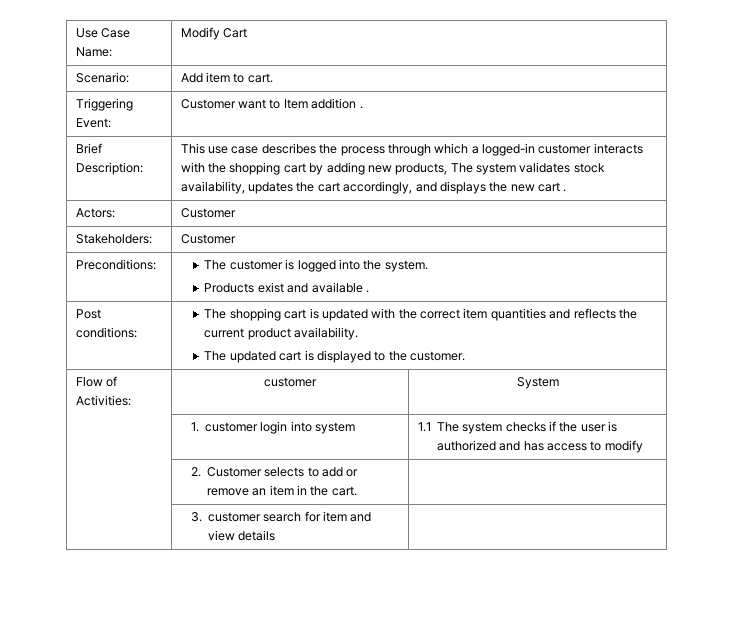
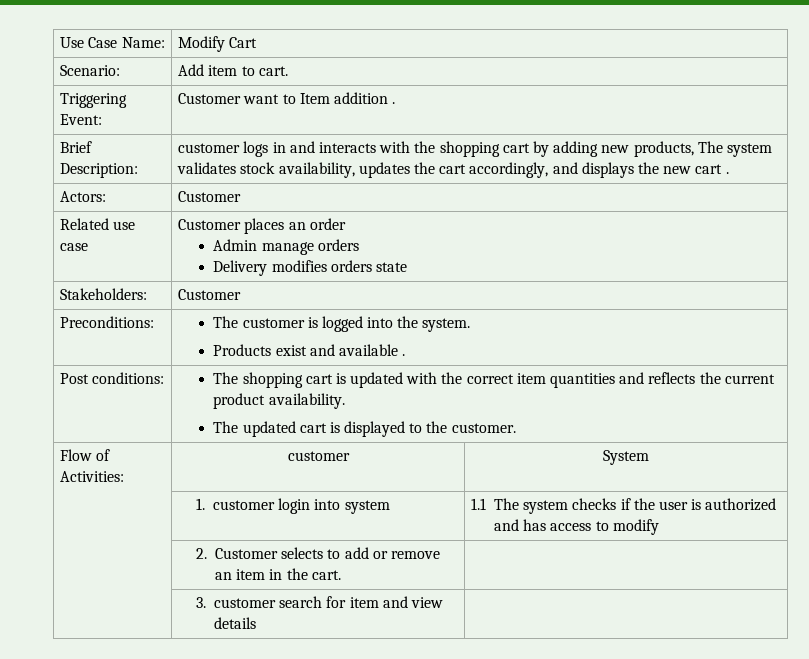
[180,143,592,156] This use case describes the process through which a logged-in customer -> [178,141,315,157] customer logs in and
(236, 213) none -> [60,218,136,230] [60,243,89,251] [178,218,346,234] [213,239,359,255] [213,260,407,276] // Related use case | Customer places an order // Admin manage orders // Delivery modifies orders state

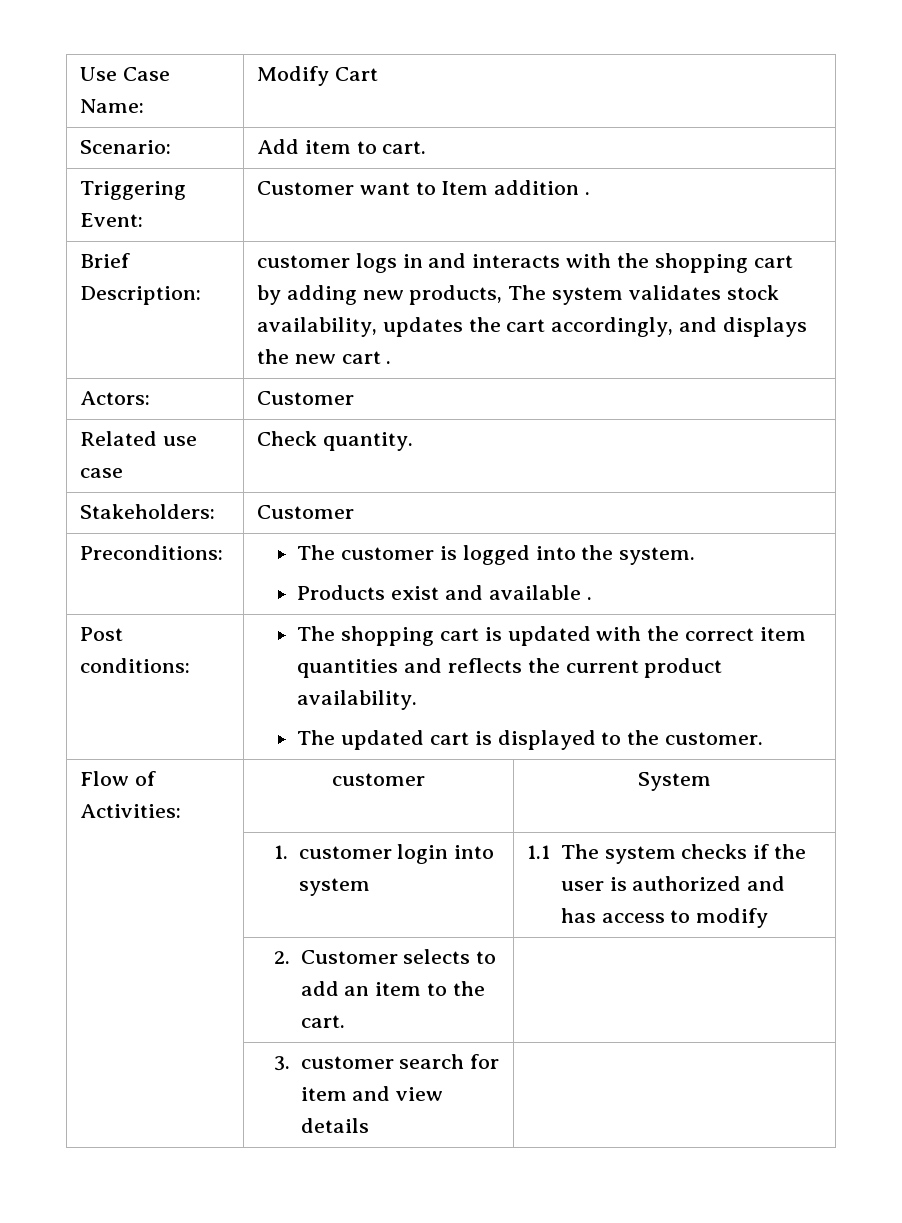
[178,218,346,234] [213,239,359,255] [213,260,407,276] Customer places an order // Admin manage orders // Delivery modifies orders state -> [257,431,413,451] Check quantity.
[372,551,440,559] or remove -> (339, 988) none
[269,569,283,580] in -> [426,983,447,996] to

